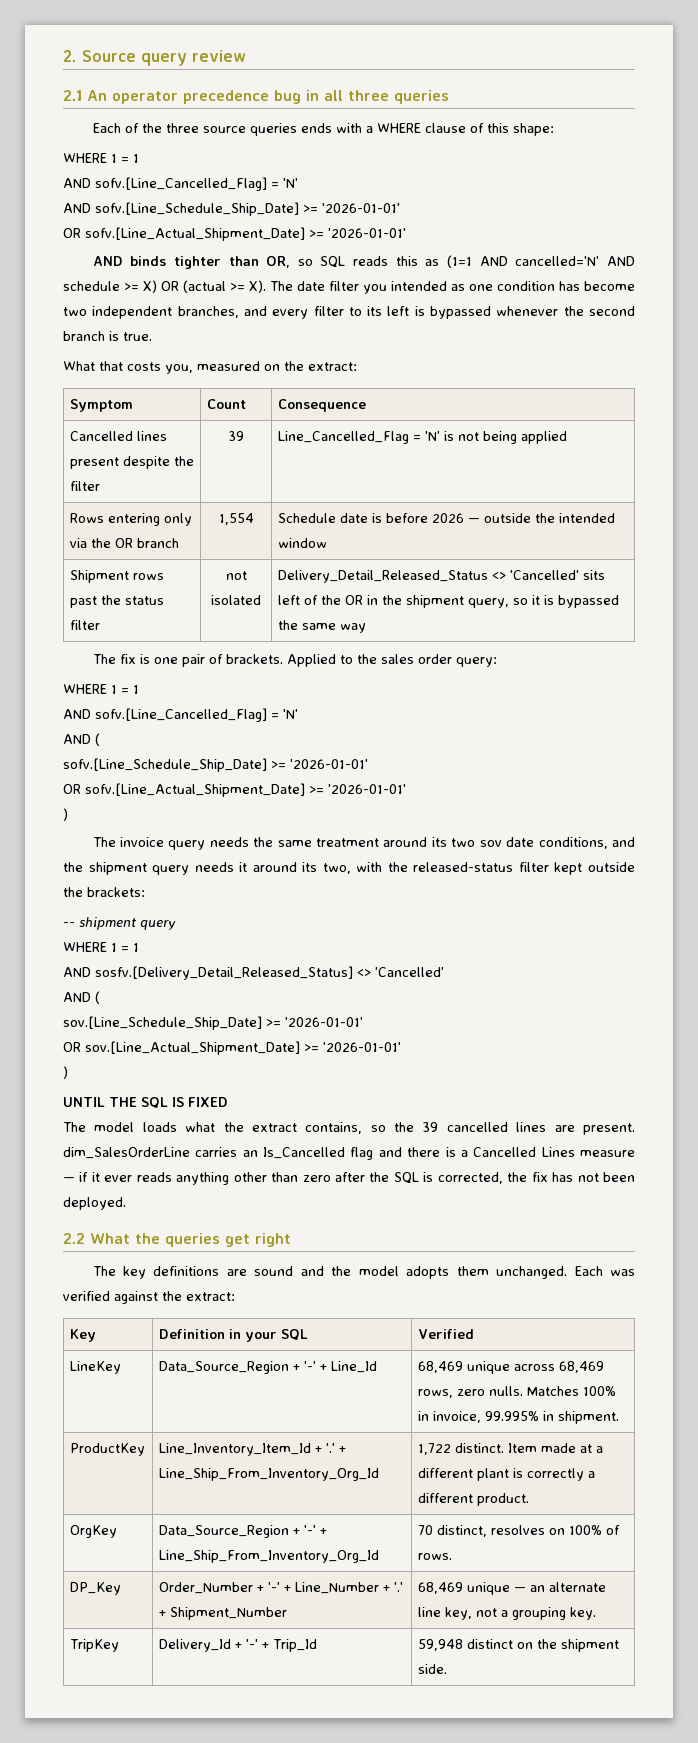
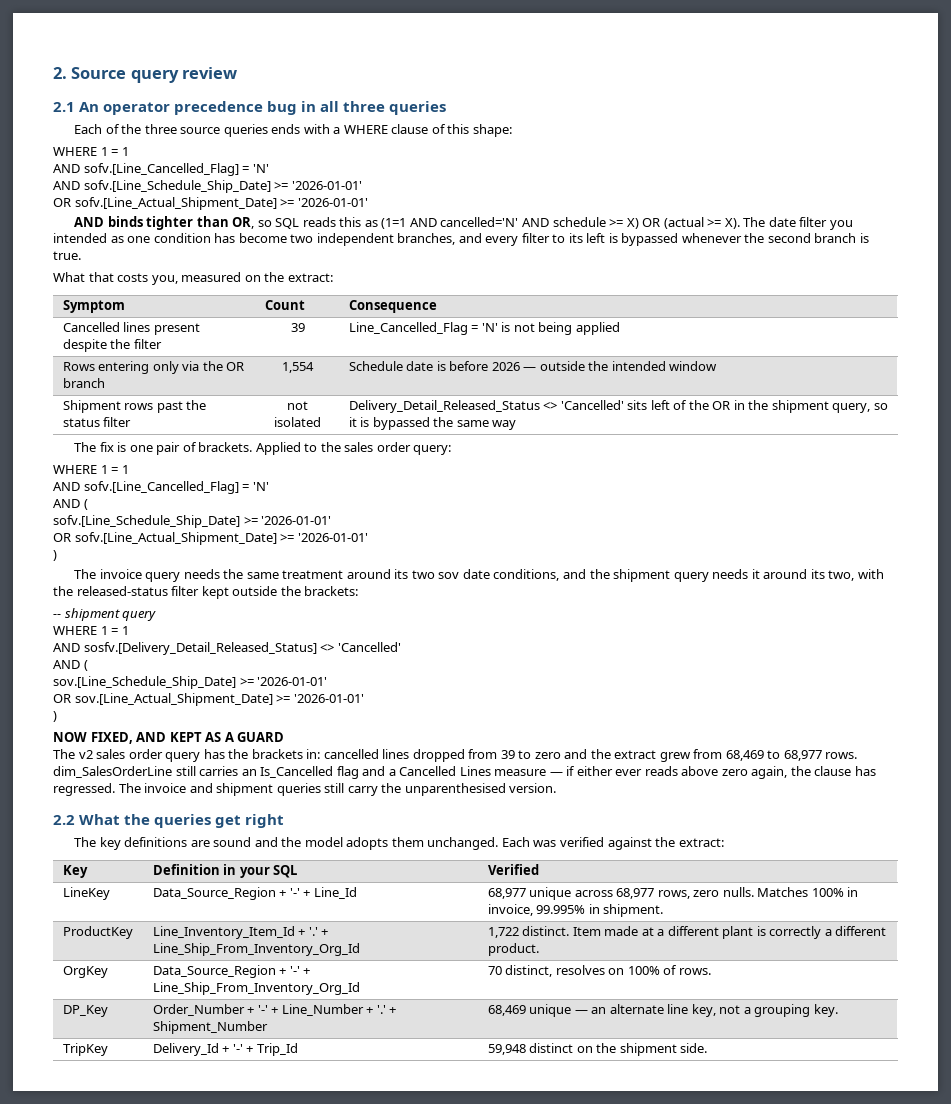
[63,1097,228,1108] [63,1122,635,1135] [63,1147,190,1159] UNTIL THE SQL IS FIXED // The model loads what the extract contains, so the 39 cancelled lines are present. dim_SalesOrderLine -> [53,732,285,744] [53,749,858,762] [53,766,196,778] NOW FIXED, AND KEPT AS A GUARD // The v2 sales order query has the brackets in: cancelled lines dropped from 39 to zero and the extract grew from 68,469 to 68,977 rows. dim_SalesOrderLine still
[407,1147,456,1157] there is -> (386, 771) none
[91,1172,100,1182] it -> [576,766,613,776] either
[176,1172,636,1185] [63,1197,126,1210] anything other than zero after the SQL is corrected, the fix has not been deployed. -> [681,766,876,779] [53,783,557,796] above zero again, the clause has regressed. The invoice and shipment queries still carry the unparenthesised version.
[417,1361,463,1373] 68,469 -> [487,888,526,899] 68,977
[558,1361,604,1373] 68,469 -> [616,888,655,899] 68,977

